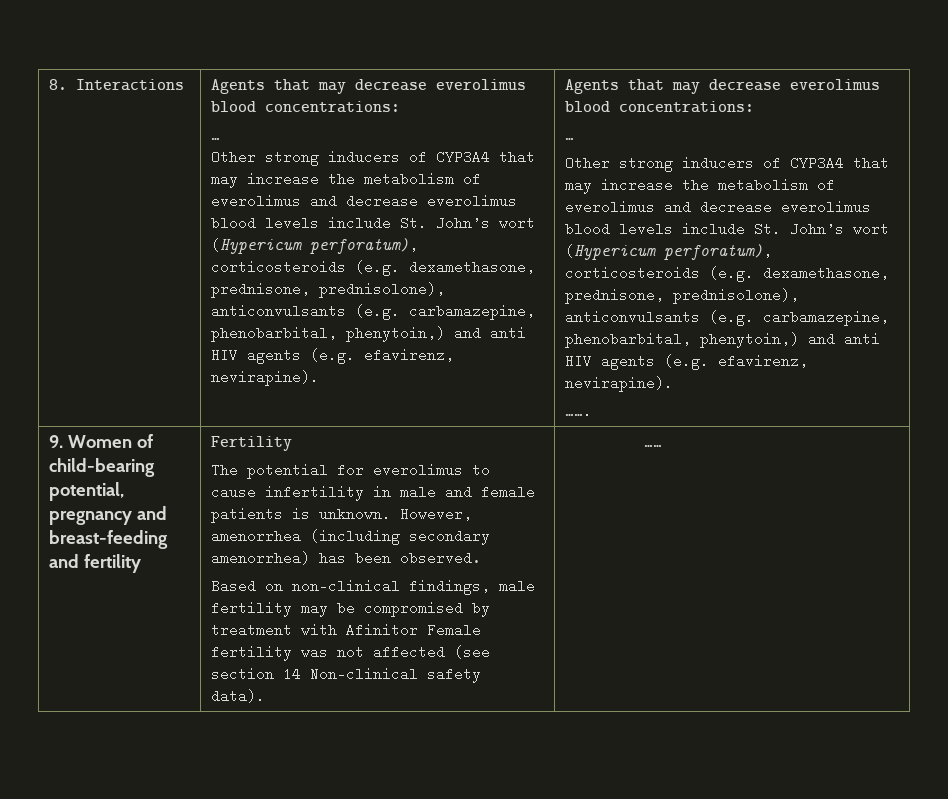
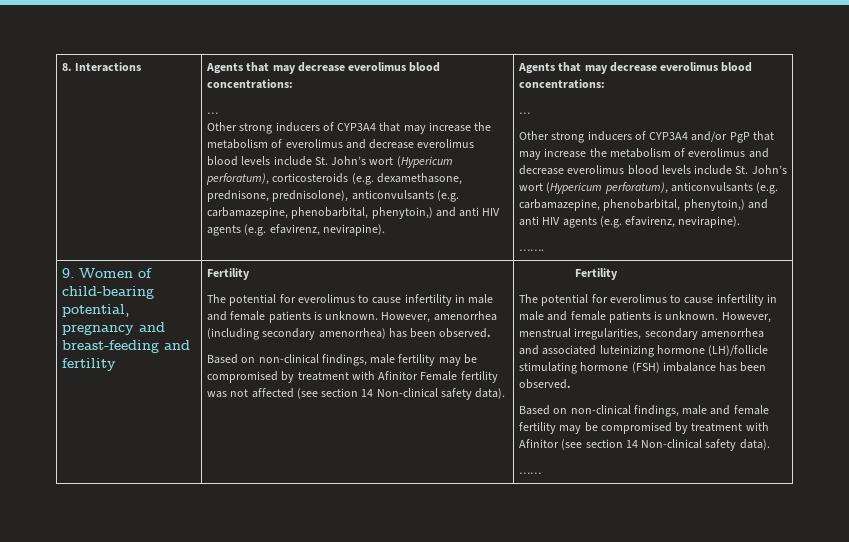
(845, 163) none -> [691,131,750,143] and/or PgP
[565,266,890,282] [565,288,800,304] corticosteroids (e.g. dexamethasone, prednisone, prednisolone), -> (668, 188) none
(266, 696) none -> [574,268,618,280] [519,294,777,306] [519,311,771,323] [519,328,764,340] [519,345,769,357] [519,362,767,374] [519,379,572,389] [519,405,769,417] [519,422,769,434] [519,439,770,451] Fertility // The potential for everolimus to cause infertility in male and female patients is unknown. However, menstrual irregularities, secondary amenorrhea and associated luteinizing hormone (LH)/follicle stimulating hormone (FSH) imbalance has been observed. // Based on non-clinical findings, male and female fertility may be compromised by treatment with Afinitor (see section 14 Non-clinical safety data). //

